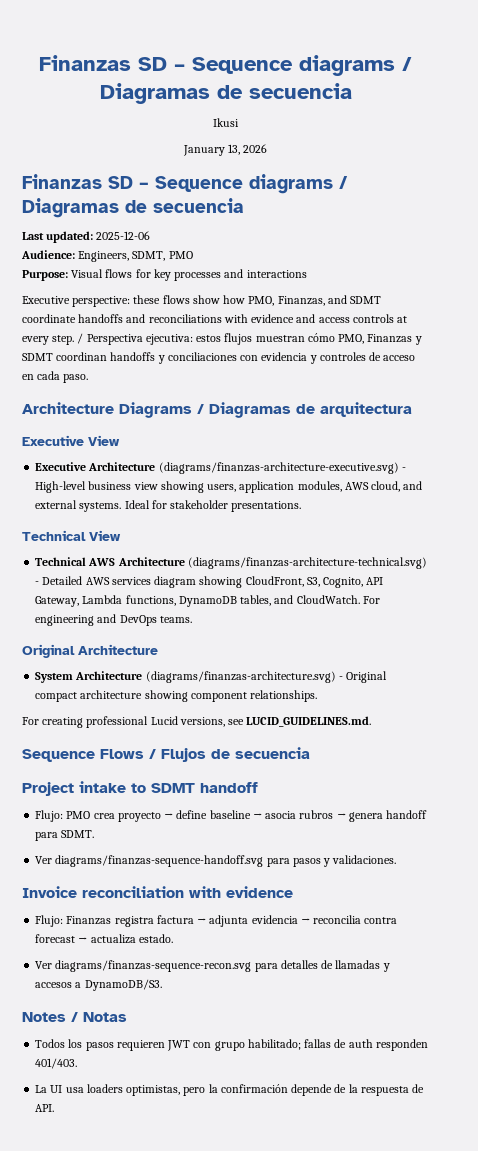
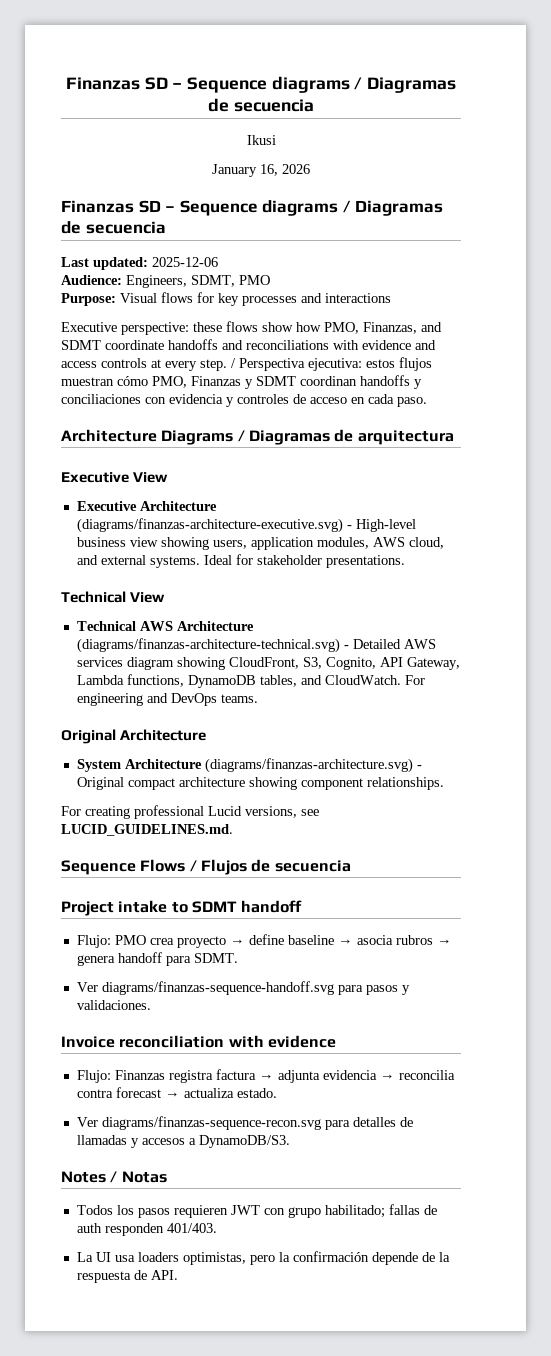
[228,144,240,155] 13, -> [260,164,278,176] 16,

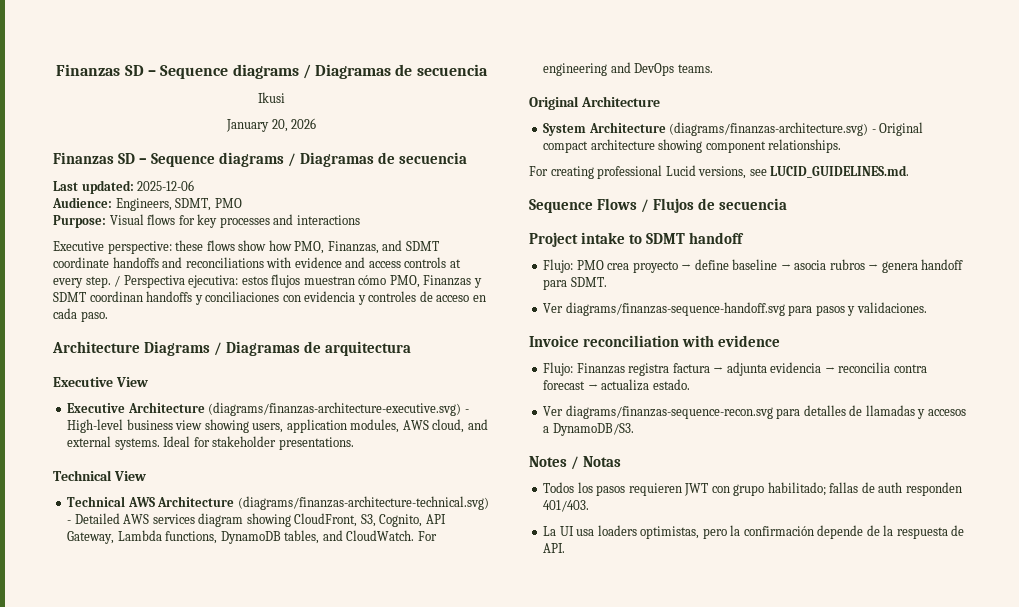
[260,164,278,176] 16, -> [271,119,288,132] 20,

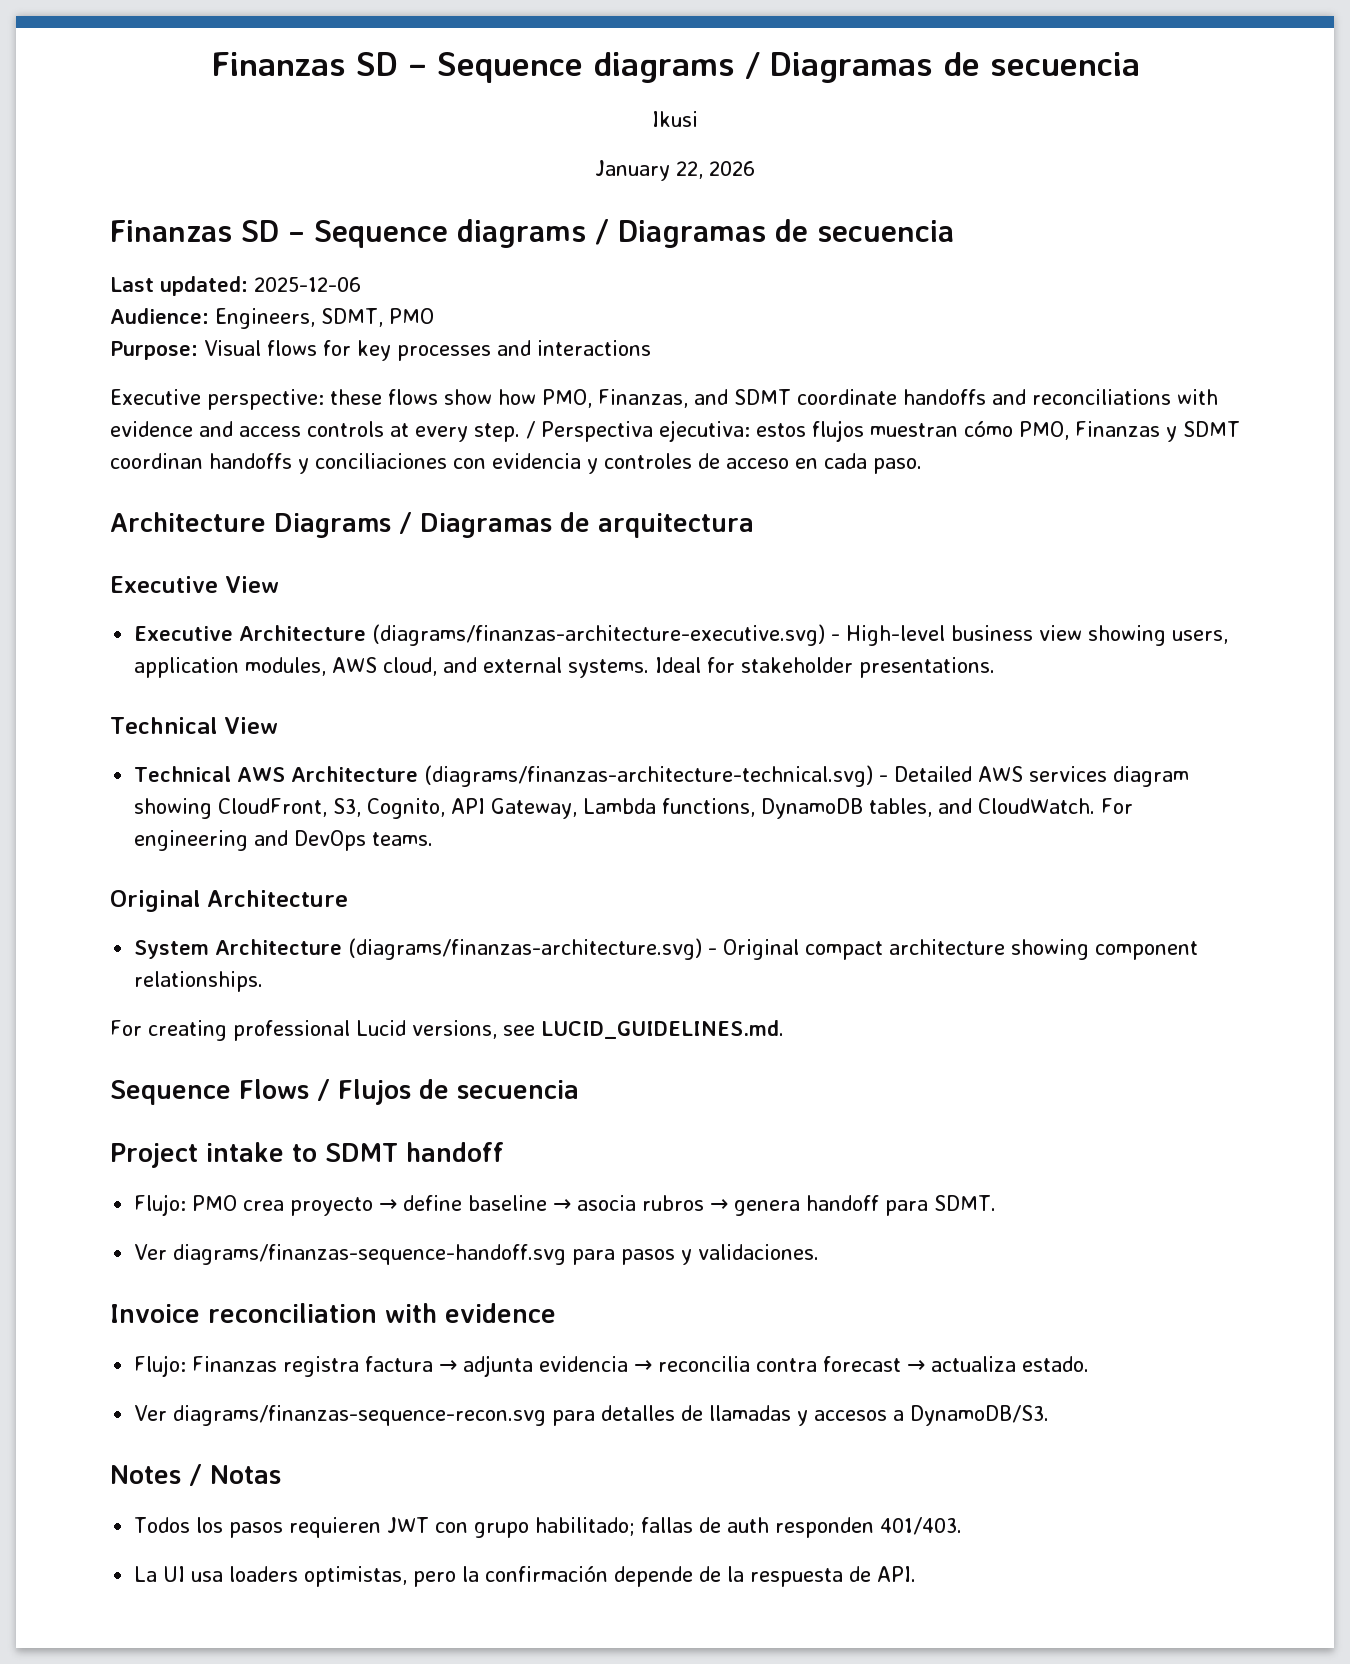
[271,119,288,132] 20, -> [676,161,703,179] 22,

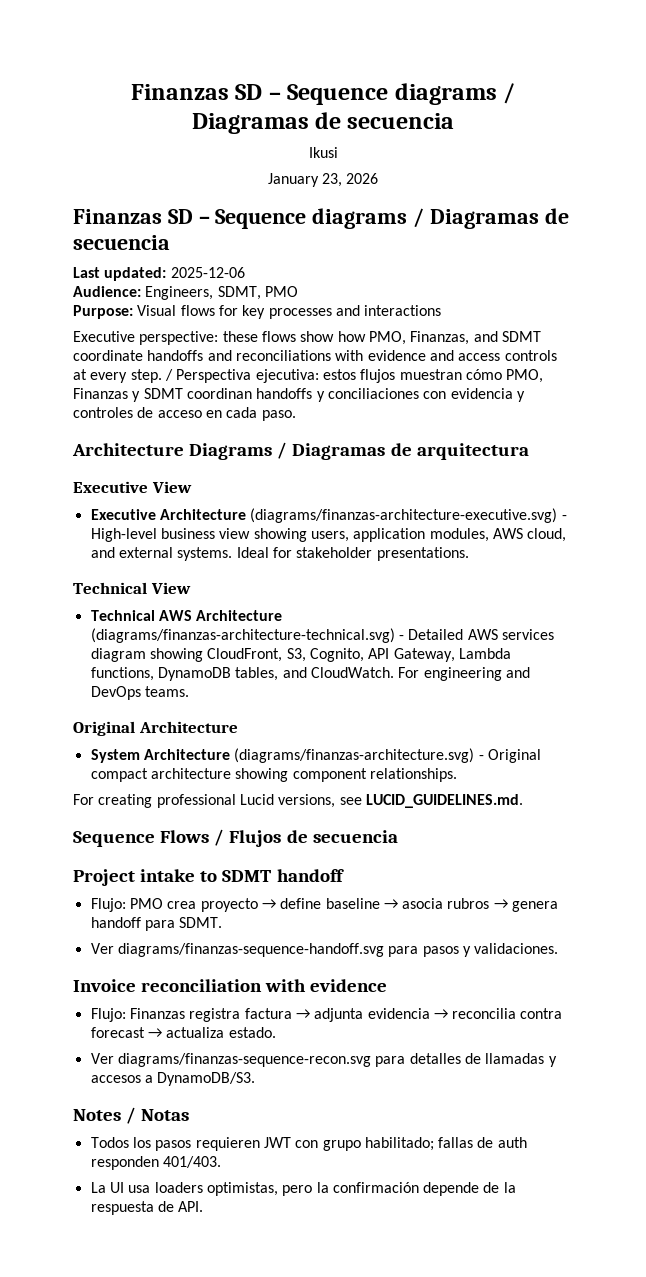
[676,161,703,179] 22, -> [322,173,342,187] 23,

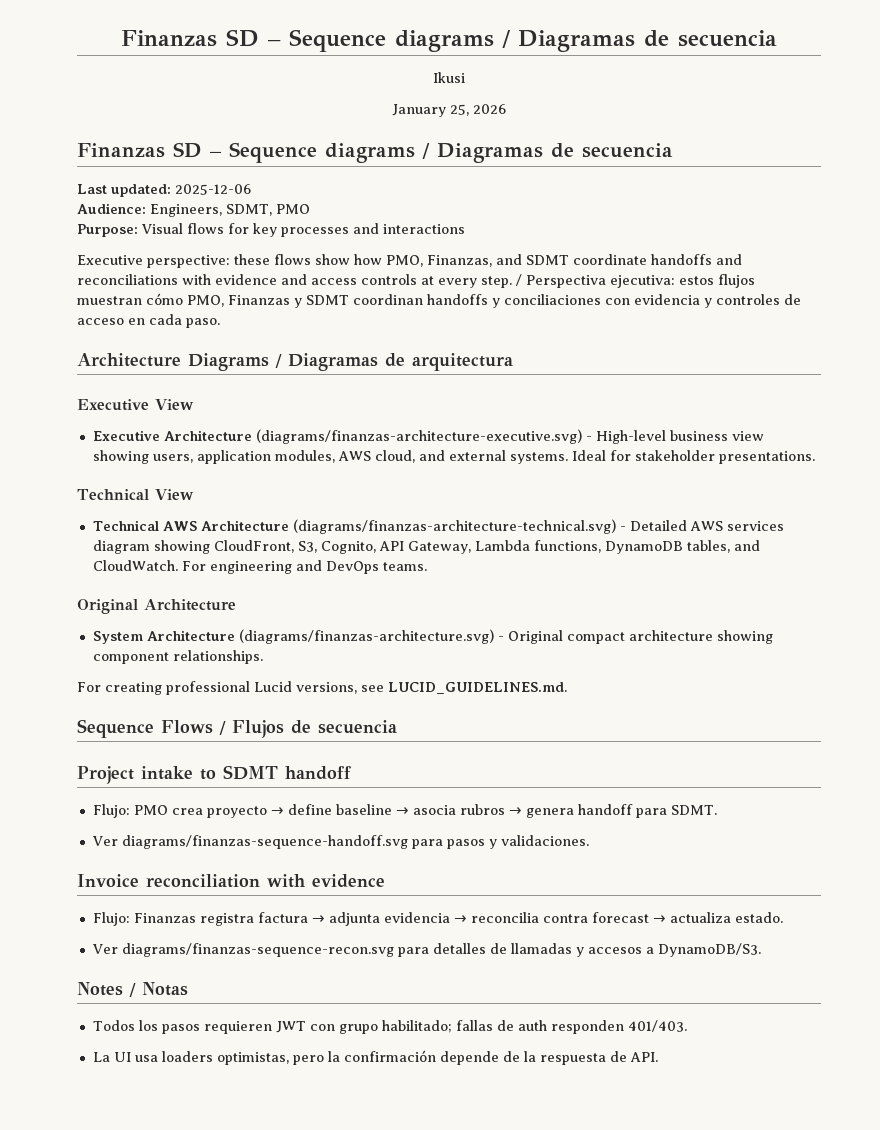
[322,173,342,187] 23, -> [450,104,469,116] 25,

